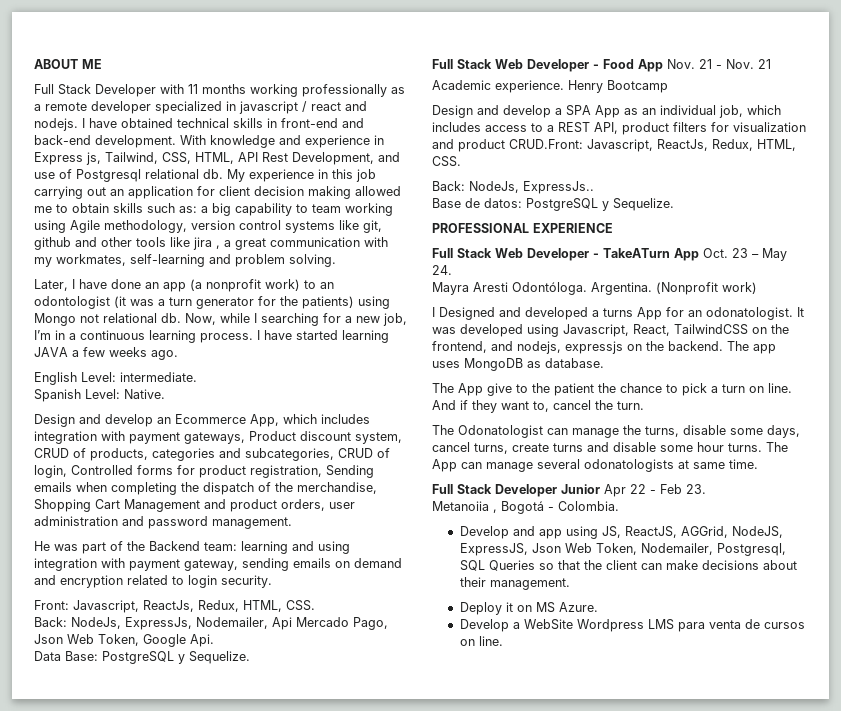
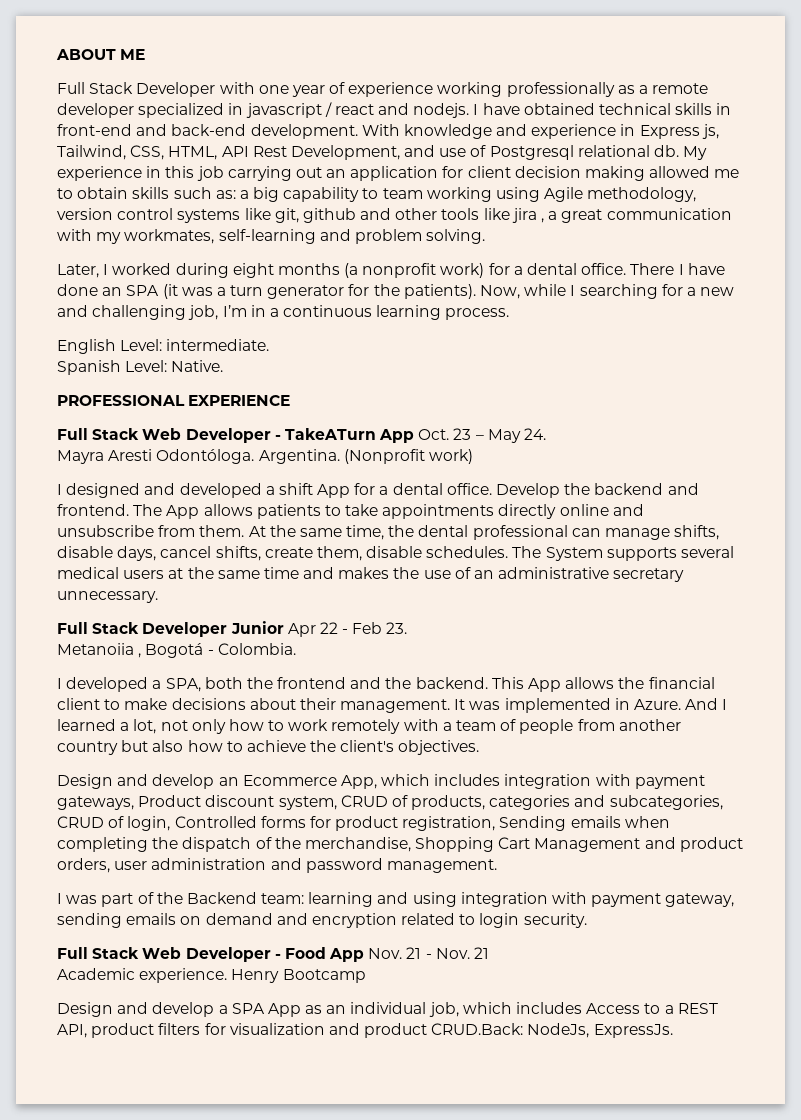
[188,84,246,94] 11 months -> [258,82,434,97] one year of experience
[79,279,334,292] [34,296,110,309] have done an app (a nonprofit work) to an odontologist -> [112,263,725,278] [57,284,160,296] worked during eight months (a nonprofit work) for a dental office. There I have done an SPA
[302,296,390,309] [34,313,181,326] patients) using Mongo not relational db. -> [403,284,476,299] patients).
(380, 319) none -> [57,305,187,320] and challenging
[257,330,389,343] [34,347,178,360] I have started learning JAVA a few weeks ago. -> (510, 314) none
(165, 394) none -> [57,395,291,406] [57,428,547,443] [57,449,473,464] [57,483,699,498] [57,504,644,519] [57,525,720,540] [57,546,735,561] [57,567,685,582] [57,591,158,603] [57,621,408,637] [57,643,296,658] [57,677,715,692] [57,698,728,713] [57,719,681,734] [57,740,480,755] // PROFESSIONAL EXPERIENCE // Full Stack Web Developer - TakeATurn App Oct. 23 – May 24. // Mayra Aresti Odontóloga. Argentina. (Nonprofit work) // I designed and developed a shift App for a dental office. Develop the backend and frontend. The App allows patients to take appointments directly online and unsubscribe from them. At the same time, the dental professional can manage shifts, disable days, cancel shifts, create them, disable schedules. The System supports several medical users at the same time and makes the use of an administrative secretary unnecessary. // Full Stack Developer Junior Apr 22 - Feb 23. // Metanoiia , Bogotá - Colombia. // I developed a SPA, both the frontend and the backend. This App allows the financial client to make decisions about their management. It was implemented in Azure. And I learned a lot, not only how to work remotely with a team of people from another country but also how to achieve the client's objectives.
[34,541,50,551] He -> [57,893,62,904] I
[34,600,315,613] [34,617,388,630] [34,634,214,647] [34,651,250,664] // Front: Javascript, ReactJs, Redux, HTML, CSS. // Back: NodeJs, ExpressJs, Nodemailer, Api Mercado Pago, Json Web Token, Google Api. // Data Base: PostgreSQL y Sequelize. -> (587, 920) none
[485,125,527,132] access -> [586,1003,641,1014] Access
[509,139,796,152] [432,156,461,167] [432,181,594,194] [432,198,674,211] [432,223,613,233] [432,248,787,261] [432,265,452,275] [432,282,757,295] [432,307,804,320] [432,324,789,337] [432,341,776,354] [432,358,604,371] [432,383,792,396] [432,400,644,413] [432,425,800,438] [432,442,788,454] [432,459,758,472] [432,484,706,497] [432,501,619,514] [459,526,783,539] [459,543,786,556] [459,560,797,571] [459,577,570,590] [459,602,598,615] [459,619,805,632] [459,636,503,646] CRUD.Front: Javascript, ReactJs, Redux, HTML, CSS. // Back: NodeJs, ExpressJs.. // Base de datos: PostgreSQL y Sequelize. // PROFESSIONAL EXPERIENCE // Full Stack Web Developer - TakeATurn App Oct. 23 – May 24. // Mayra Aresti Odontóloga. Argentina. (Nonprofit work) // I Designed and developed a turns App for an odonatologist. It was developed using Javascript, React, TailwindCSS on the frontend, and nodejs, expressjs on the backend. The app uses MongoDB as database. // The App give to the patient the chance to pick a turn on line. And if they want to, cancel the turn. // The Odonatologist can manage the turns, disable some days, cancel turns, create turns and disable some hour turns. The App can manage several odonatologists at same time. // Full Stack Developer Junior Apr 22 - Feb 23. // Metanoiia , Bogotá - Colombia. // Develop and app using JS, ReactJS, AGGrid, NodeJS, ExpressJS, Json Web Token, Nodemailer, Postgresql, SQL Queries so that the client can make decisions about their management. // Deploy it on MS Azure. // Develop a WebSite Wordpress LMS para venta de cursos on line. -> [431,1023,673,1038] CRUD.Back: NodeJs, ExpressJs.

